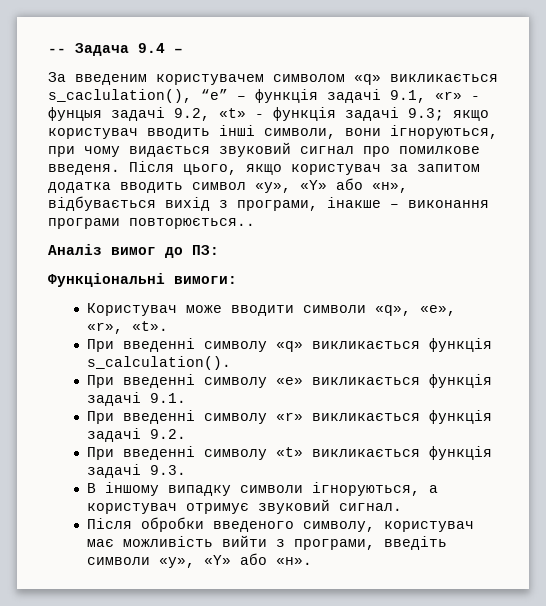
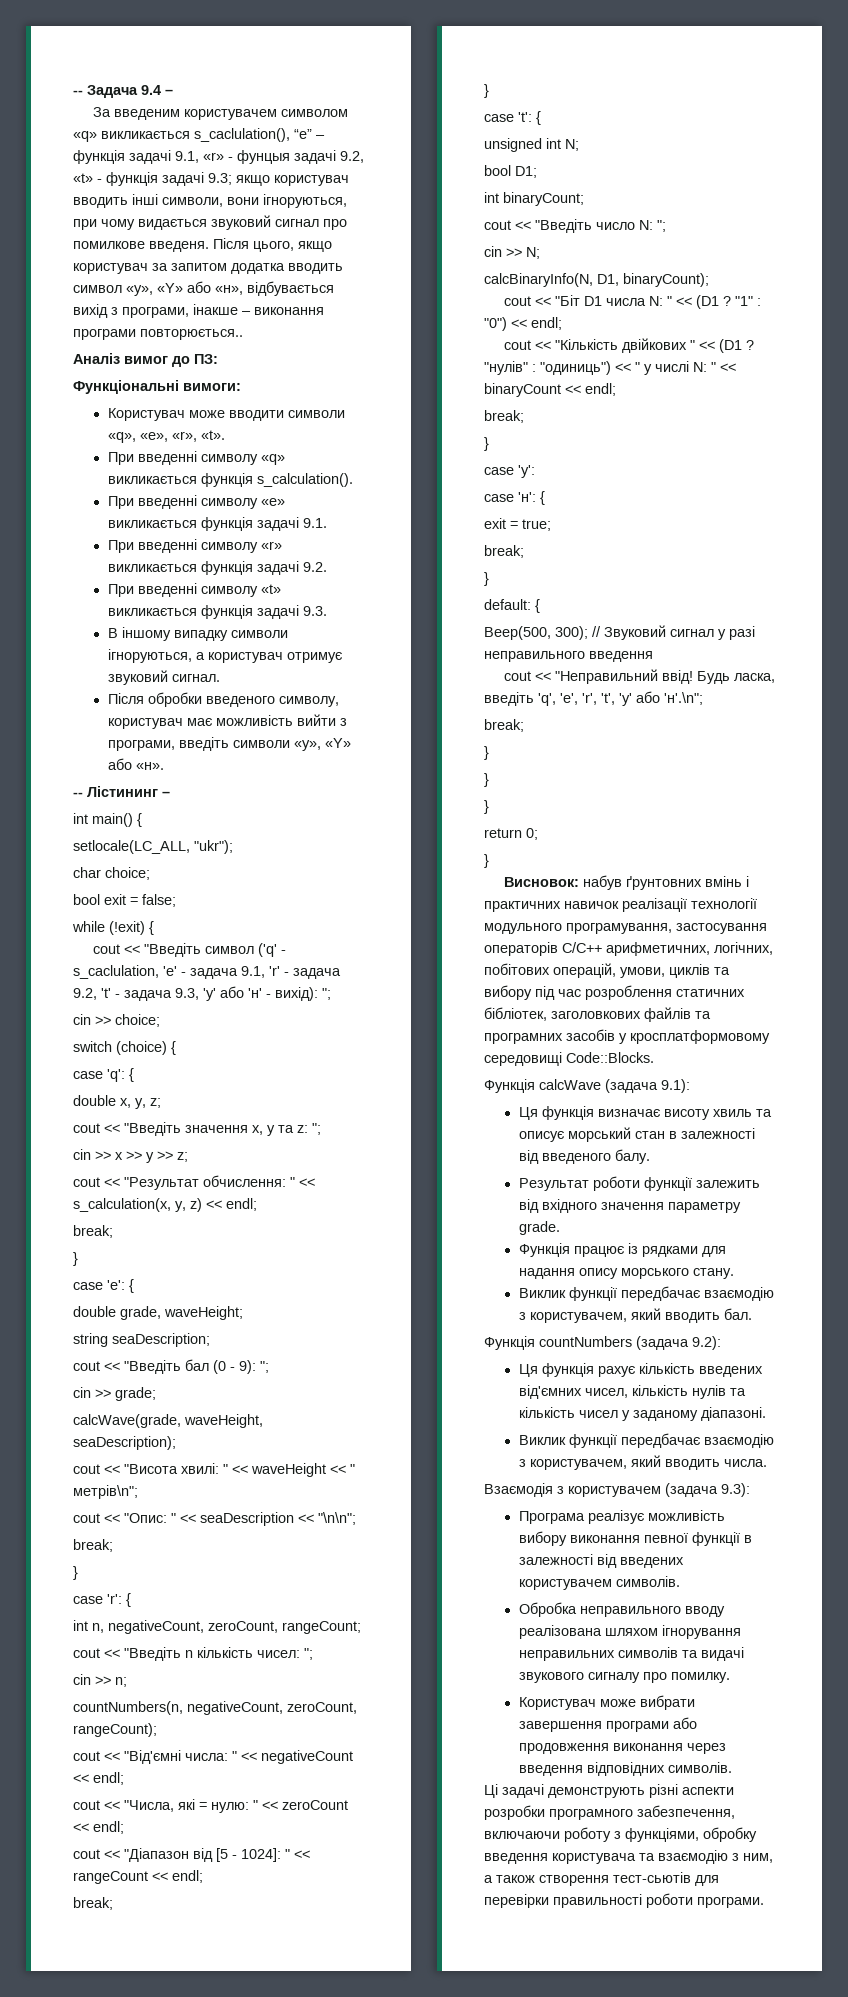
(312, 561) none -> [73,786,170,797] [73,813,142,827] [73,840,233,854] [73,867,150,880] [73,894,176,907] [72,921,154,935] [92,943,286,957] [73,965,341,979] [73,986,331,1001] [73,1014,160,1027] [73,1041,176,1055] [73,1068,134,1082] [73,1095,161,1109] [73,1122,321,1136] [73,1149,188,1163] [73,1175,315,1190] [73,1198,257,1212] [73,1225,113,1238] [73,1252,78,1266] [73,1279,134,1293] [73,1306,243,1320] [73,1333,210,1347] [73,1359,269,1374] [73,1387,156,1401] [73,1414,263,1428] [73,1436,176,1450] [73,1463,355,1477] [73,1485,138,1499] [73,1512,356,1526] [73,1539,113,1552] [73,1566,78,1580] [73,1593,131,1607] [73,1620,361,1634] [73,1647,313,1661] [73,1674,127,1687] [73,1701,357,1715] [73,1723,157,1737] [73,1750,353,1764] [73,1772,124,1785] [73,1799,348,1813] [73,1821,124,1834] [73,1848,310,1862] [73,1870,203,1884] [73,1897,113,1910] [484,84,489,98] [484,111,541,125] [484,138,579,152] [484,165,537,178] [484,192,584,206] [484,219,666,233] [484,246,540,259] [484,273,709,287] [503,295,761,309] [484,317,562,331] [503,338,754,353] [484,361,736,375] [484,383,616,397] [484,410,524,423] [484,437,489,451] [484,465,535,478] [484,491,545,505] [484,518,551,531] [484,545,524,558] [484,572,489,586] [484,599,540,613] [484,625,755,640] [484,651,653,662] [503,669,775,684] [484,691,703,706] [484,719,524,732] [484,746,489,760] [484,773,489,787] [484,800,489,814] [484,828,538,840] [484,854,489,868] [503,875,749,890] [484,898,757,912] [484,923,767,934] [484,942,773,956] [484,963,730,978] [484,985,745,1000] [484,1007,711,1022] [484,1029,770,1044] [484,1052,654,1066] [484,1079,690,1093] [518,1106,772,1120] [518,1127,755,1142] [518,1149,650,1164] [518,1176,760,1191] [518,1199,741,1213] [518,1221,560,1235] [518,1243,726,1257] [518,1268,734,1279] [518,1286,774,1301] [518,1308,752,1323] [484,1336,721,1350] [518,1363,763,1377] [518,1385,746,1399] [518,1407,766,1421] [518,1433,774,1448] [518,1455,767,1470] [484,1483,750,1497] [518,1510,725,1524] [518,1531,752,1546] [518,1554,684,1568] [518,1576,680,1590] [518,1602,725,1617] [518,1625,741,1639] [518,1647,744,1661] [518,1672,730,1683] [518,1695,695,1710] [518,1717,697,1732] [518,1743,726,1754] [518,1762,732,1776] [484,1784,734,1798] [484,1805,735,1820] [484,1827,757,1842] [484,1850,773,1864] [484,1872,719,1886] [484,1893,764,1908] // -- Лістининг – // int main() { // setlocale(LC_ALL, "ukr"); // char choice; // bool exit = false; // while (!exit) { // cout << "Введіть символ ('q' - s_caclulation, 'e' - задача 9.1, 'r' - задача 9.2, 't' - задача 9.3, 'y' або 'н' - вихід): "; // cin >> choice; // switch (choice) { // case 'q': { // double x, y, z; // cout << "Введіть значення x, y та z: "; // cin >> x >> y >> z; // cout << "Результат обчислення: " << s_calculation(x, y, z) << endl; // break; // } // case 'e': { // double grade, waveHeight; // string seaDescription; // cout << "Введіть бал (0 - 9): "; // cin >> grade; // calcWave(grade, waveHeight, seaDescription); // cout << "Висота хвилі: " << waveHeight << " метрів\n"; // cout << "Опис: " << seaDescription << "\n\n"; // break; // } // case 'r': { // int n, negativeCount, zeroCount, rangeCount; // cout << "Введіть n кількість чисел: "; // cin >> n; // countNumbers(n, negativeCount, zeroCount, rangeCount); // cout << "Від'ємні числа: " << negativeCount << endl; // cout << "Числа, які = нулю: " << zeroCount << endl; // cout << "Діапазон від [5 - 1024]: " << rangeCount << endl; // break; // } // case 't': { // unsigned int N; // bool D1; // int binaryCount; // cout << "Введіть число N: "; // cin >> N; // calcBinaryInfo(N, D1, binaryCount); // cout << "Біт D1 числа N: " << (D1 ? "1" : "0") << endl; // cout << "Кількість двійкових " << (D1 ? "нулів" : "одиниць") << " у числі N: " << binaryCount << endl; // break; // } // case 'y': // case 'н': { // exit = true; // break; // } // default: { // Beep(500, 300); // Звуковий сигнал у разі неправильного введення // cout << "Неправильний ввід! Будь ласка, введіть 'q', 'e', 'r', 't', 'y' або 'н'.\n"; // break; // } // } // } // return 0; // } // Висновок: набув ґрунтовних вмінь і практичних навичок реалізації технології модульного програмування, застосування операторів С/С++ арифметичних, логічних, побітових операцій, умови, циклів та вибору під час розроблення статичних бібліотек, заголовкових файлів та програмних засобів у кросплатформовому середовищі Code::Blocks. // Функція calcWave (задача 9.1): // Ця функція визначає висоту хвиль та описує морський стан в залежності від введеного балу. // Результат роботи функції залежить від вхідного значення параметру grade. // Функція працює із рядками для надання опису морського стану. // Виклик функції передбачає взаємодію з користувачем, який вводить бал. // Функція countNumbers (задача 9.2): // Ця функція рахує кількість введених від'ємних чисел, кількість нулів та кількість чисел у заданому діапазоні. // Виклик функції передбачає взаємодію з користувачем, який вводить числа. // Взаємодія з користувачем (задача 9.3): // Програма реалізує можливість вибору виконання певної функції в залежності від введених користувачем символів. // Обробка неправильного вводу реалізована шляхом ігнорування неправильних символів та видачі звукового сигналу про помилку. // Користувач може вибрати завершення програми або продовження виконання через введення відповідних символів. // Ці задачі демонструють різні аспекти розробки програмного забезпечення, включаючи роботу з функціями, обробку введення користувача та взаємодію з ним, а також створення тест-сьютів для перевірки правильності роботи програми.

